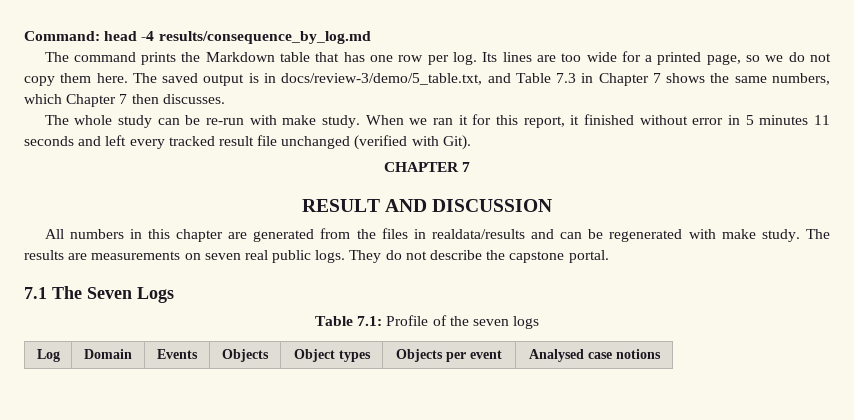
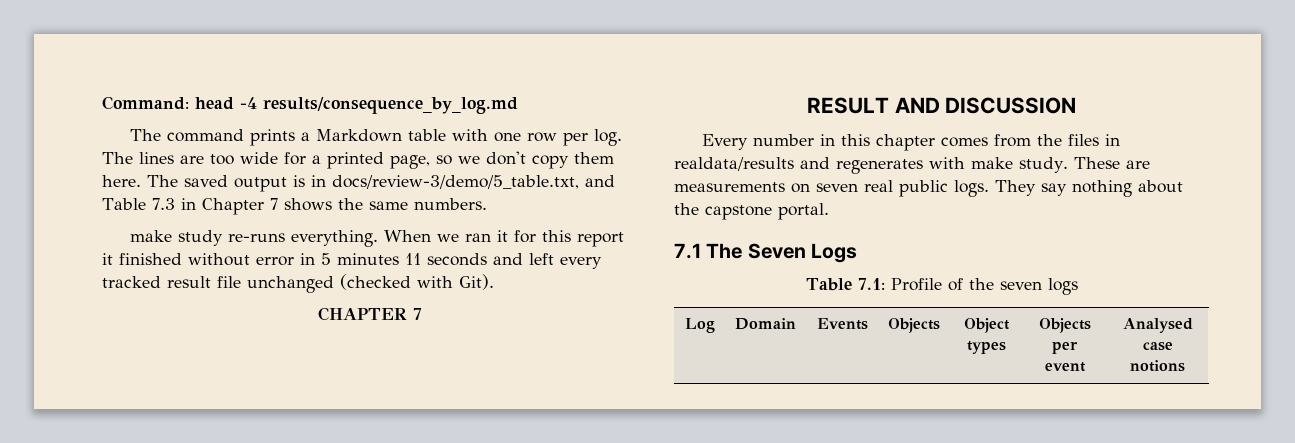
[181,52,201,62] the -> [300,132,310,141] a
[315,52,365,62] that has -> [451,129,488,141] with
[482,52,498,62] Its -> [102,152,133,164] The
[788,52,832,62] do not -> [486,151,526,165] don't
[772,73,831,85] [24,94,225,107] [44,115,360,128] numbers, which Chapter 7 then discusses. // The whole study can be re-run with make study. -> [413,198,487,210] [129,230,378,247] numbers. // make study re-runs everything.
[523,116,565,128] report, -> [576,232,624,247] report
[354,135,408,150] (verified -> [340,274,411,290] (checked
[44,229,124,239] All numbers -> [701,134,814,150] Every number
[228,229,315,242] are generated -> [940,137,988,147] comes
[560,229,830,242] [24,250,64,260] can be regenerated with make study. The results -> [836,157,1120,174] regenerates with make study. These
[385,250,483,260] do not describe -> [1041,180,1183,197] say nothing about

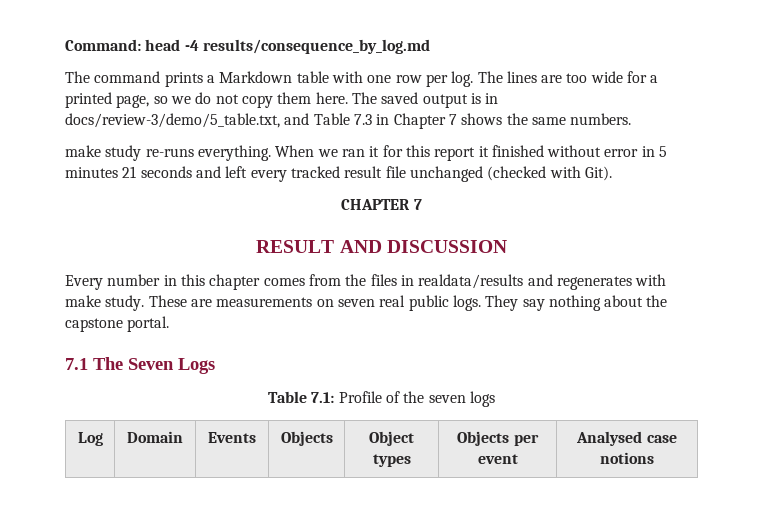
[486,151,526,165] don't -> [195,92,239,104] do not
[405,253,421,265] 11 -> [122,166,137,178] 21

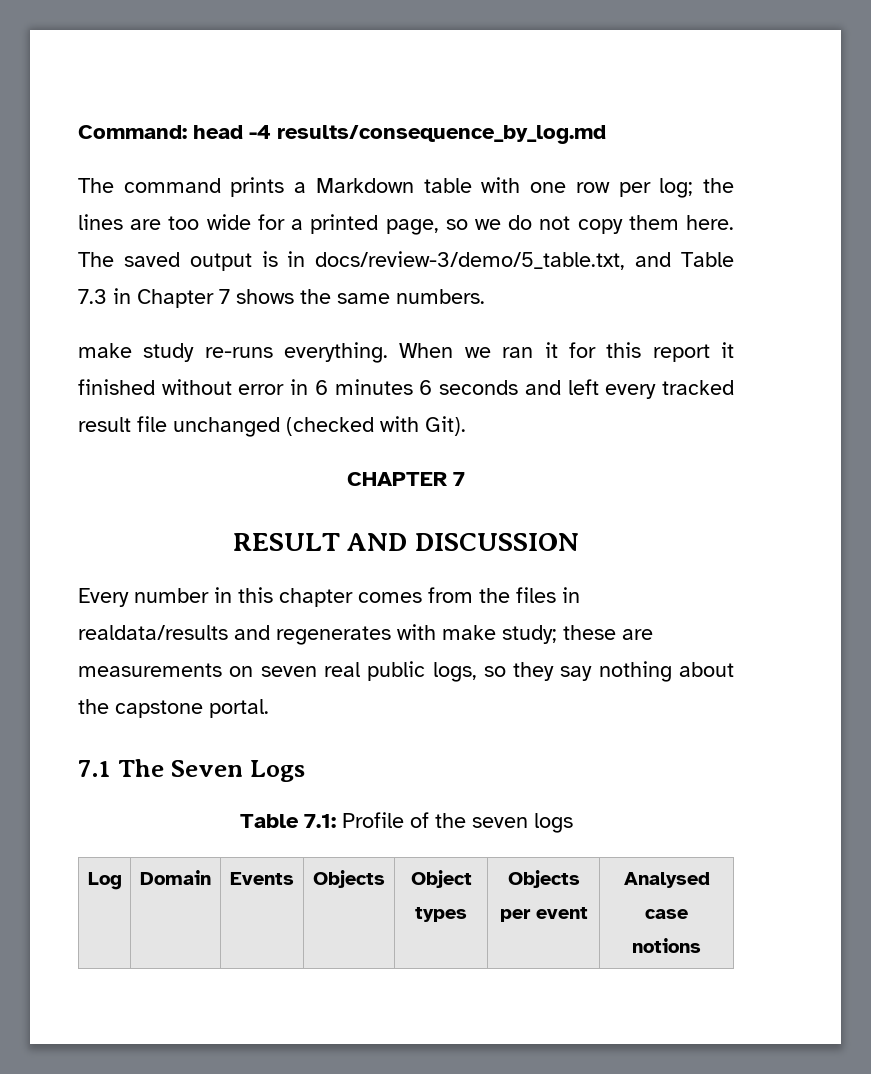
[451,71,503,87] log. The -> [659,178,735,198] log; the
[659,146,668,157] [65,166,137,178] 5 minutes 21 -> [314,379,433,395] 6 minutes 6
[105,295,187,311] study. These -> [502,625,616,644] study; these
[452,295,519,311] logs. They -> [432,662,555,682] logs, so they

